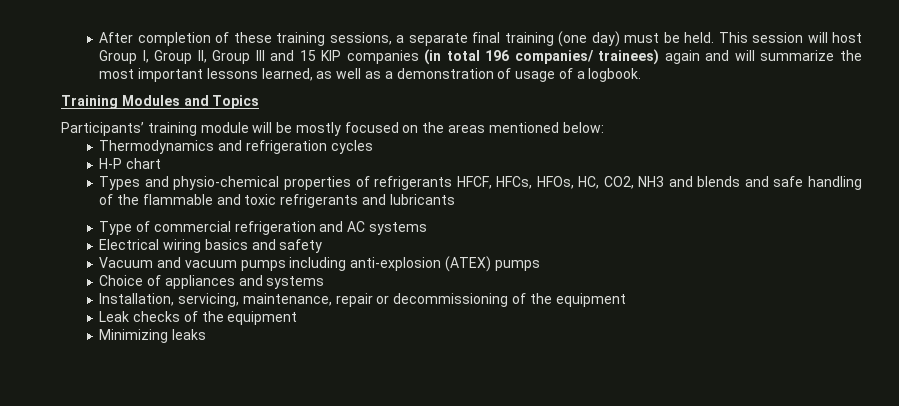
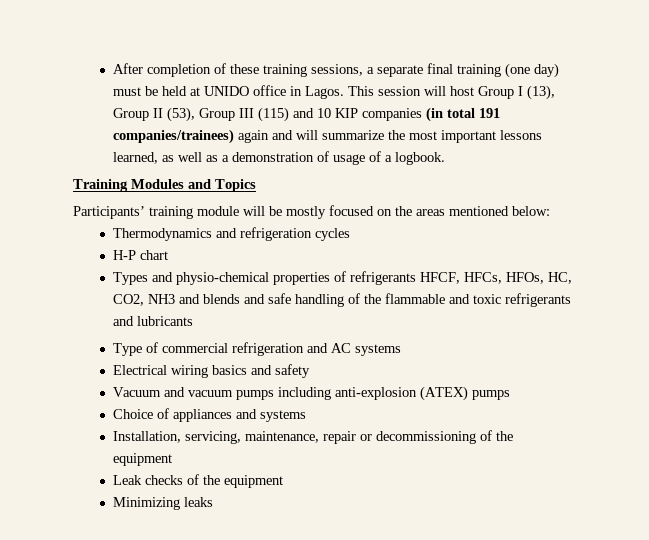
[684,32,715,43] held. -> [162,85,345,99] held at UNIDO office in Lagos.
[142,50,316,64] I, Group II, Group III and 15 -> [518,85,556,100] [113,107,332,122] I (13), Group II (53), Group III (115) and 10
[485,49,660,65] 196 companies/ trainees) -> [479,108,501,118] [113,129,235,144] 191 companies/trainees)

